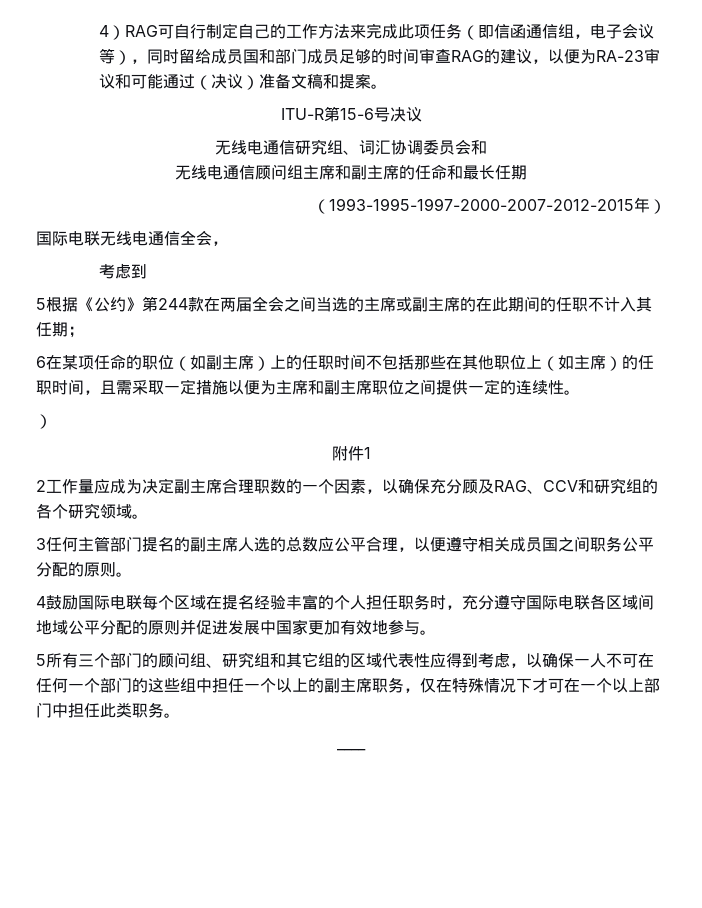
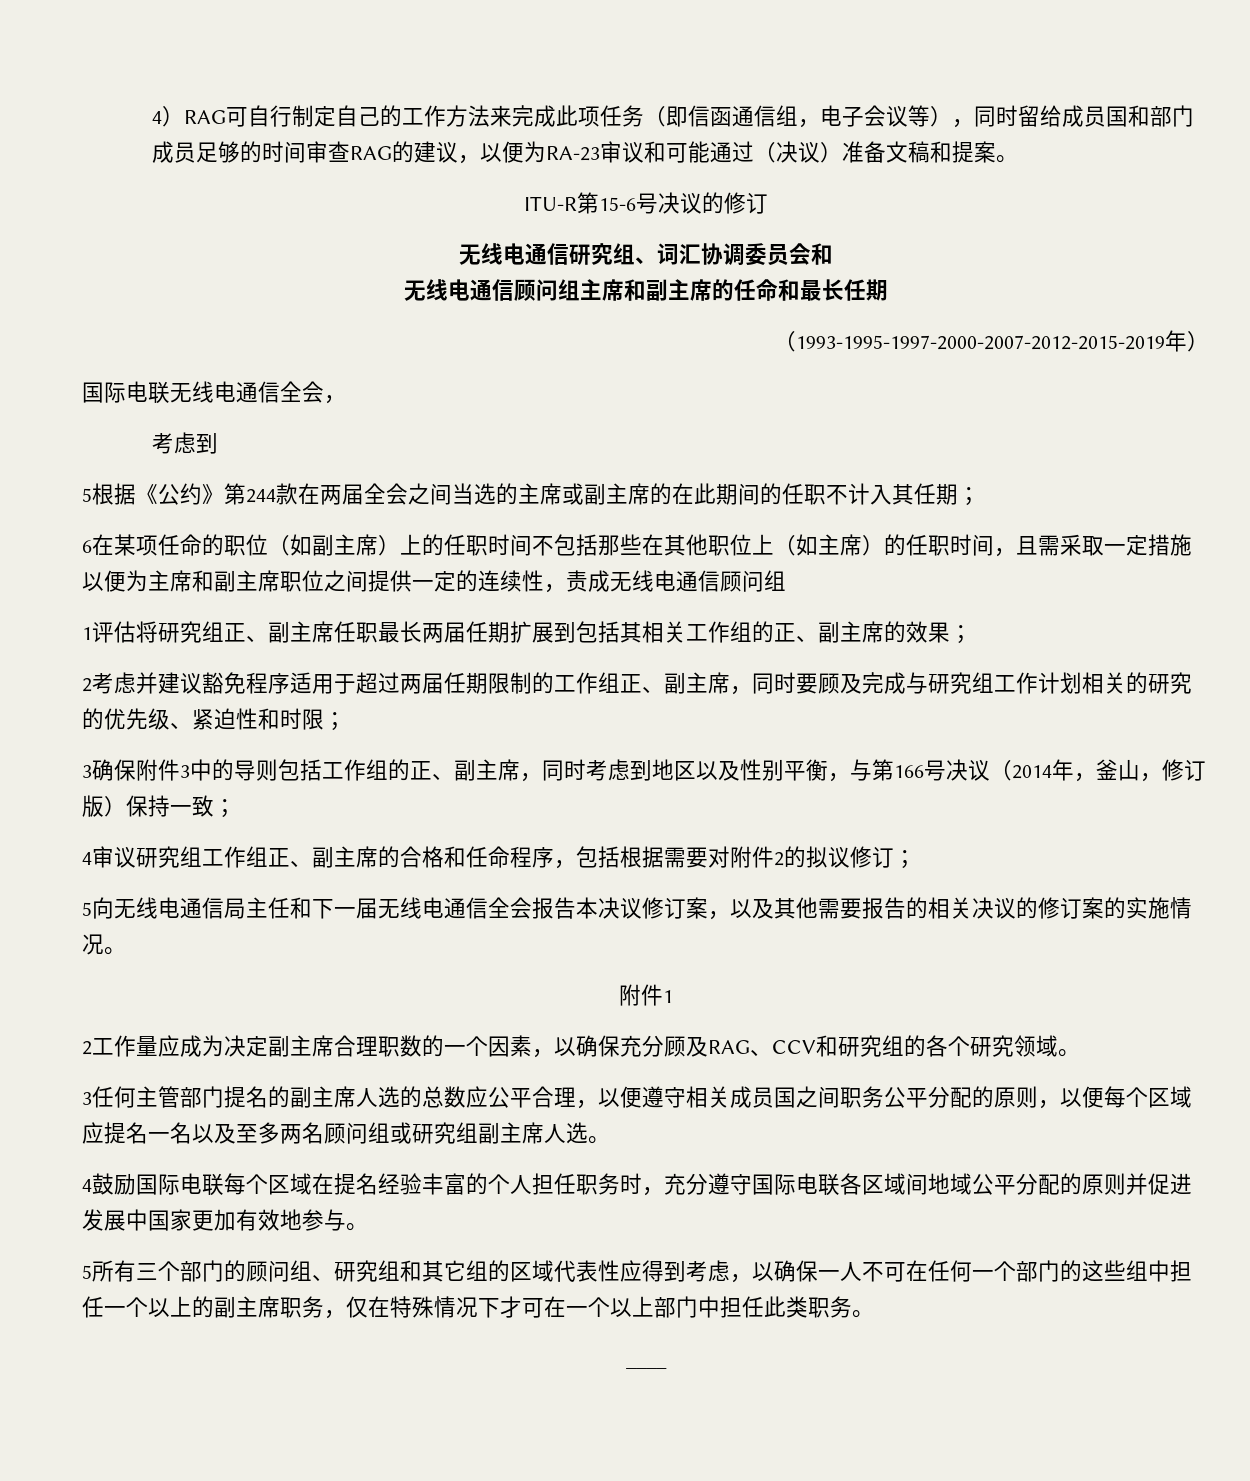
(422, 114) none -> [701,192,768,214] 的修订
[329,198,634,211] 1993-1995-1997-2000-2007-2012-2015 -> [796,335,1165,350] 1993-1995-1997-2000-2007-2012-2015-2019
[564,390,580,395] [36,414,52,429] 。 // ） -> [544,570,786,593] [82,621,972,644] [82,672,1192,695] [82,708,346,731] [82,759,1206,782] [82,795,236,818] [82,846,916,869] [82,897,1192,920] [82,934,126,955] ，责成无线电通信顾问组 // 1评估将研究组正、副主席任职最长两届任期扩展到包括其相关工作组的正、副主席的效果； // 2考虑并建议豁免程序适用于超过两届任期限制的工作组正、副主席，同时要顾及完成与研究组工作计划相关的研究的优先级、紧迫性和时限； // 3确保附件3中的导则包括工作组的正、副主席，同时考虑到地区以及性别平衡，与第166号决议（2014年，釜山，修订版）保持一致； // 4审议研究组工作组正、副主席的合格和任命程序，包括根据需要对附件2的拟议修订； // 5向无线电通信局主任和下一届无线电通信全会报告本决议修订案，以及其他需要报告的相关决议的修订案的实施情况。
(116, 569) none -> [1038,1086,1192,1109] [82,1122,588,1144] ，以便每个区域应提名一名以及至多两名顾问组或研究组副主席人选

